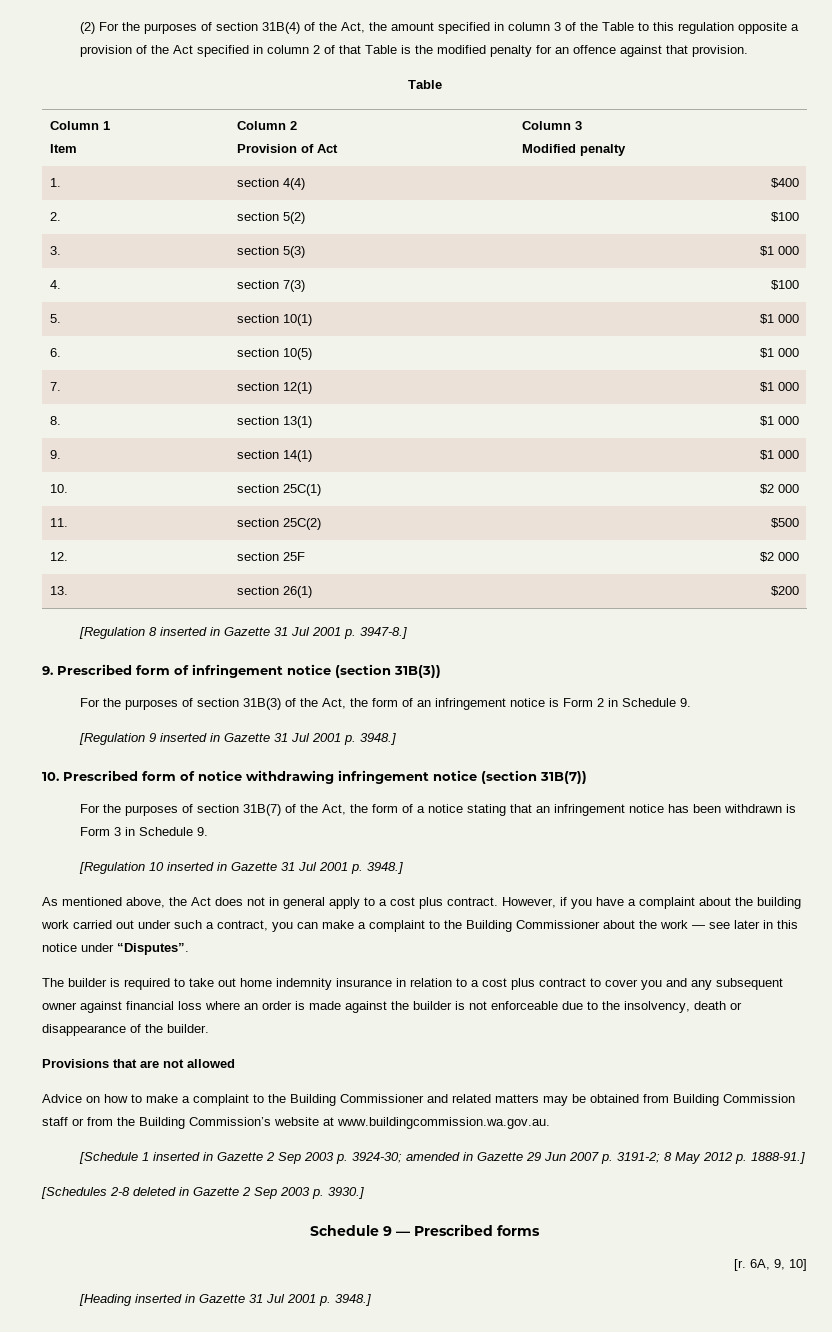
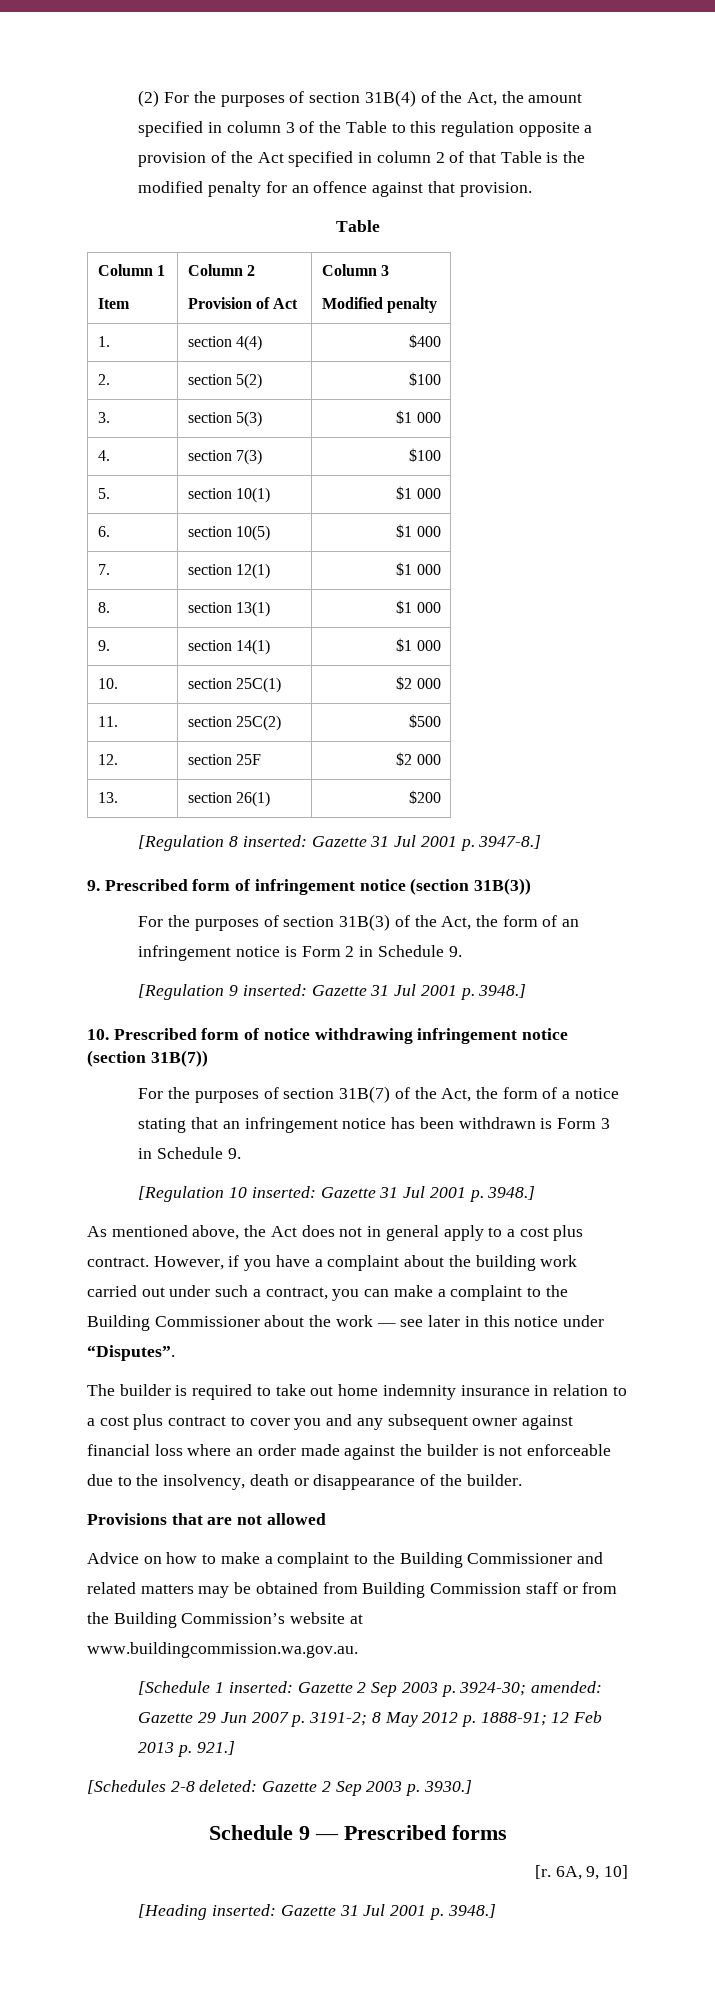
[160,627,221,636] inserted in -> [242,835,307,847] inserted:
[160,733,221,742] inserted in -> [242,984,307,996] inserted:
[167,862,228,871] inserted in -> [251,1186,316,1198] inserted:
[295,1001,305,1010] is -> (296, 1450) none
[153,1152,214,1161] inserted in -> [228,1681,293,1693] inserted:
[406,1152,474,1161] amended in -> [530,1681,602,1693] amended:
[751,1152,806,1164] 1888-91.] -> [480,1711,603,1726] [138,1741,235,1757] 1888-91; 12 Feb 2013 p. 921.]
[133,1187,189,1196] deleted in -> [199,1780,258,1792] deleted:
[135,1294,196,1303] inserted in -> [212,1904,277,1916] inserted:

